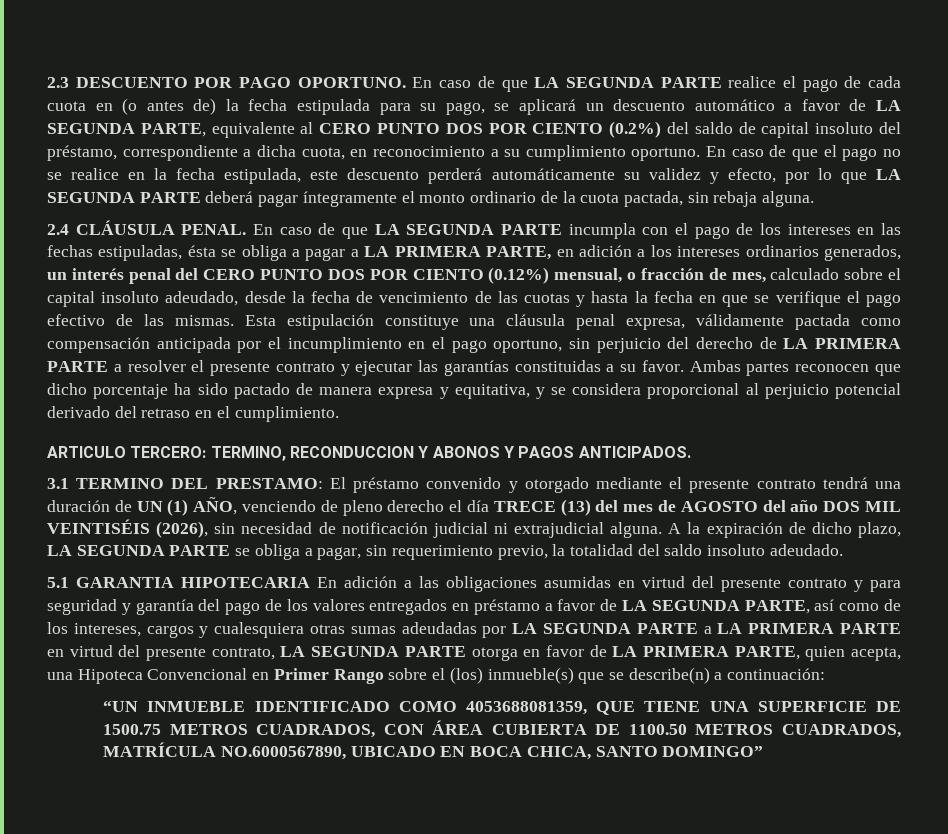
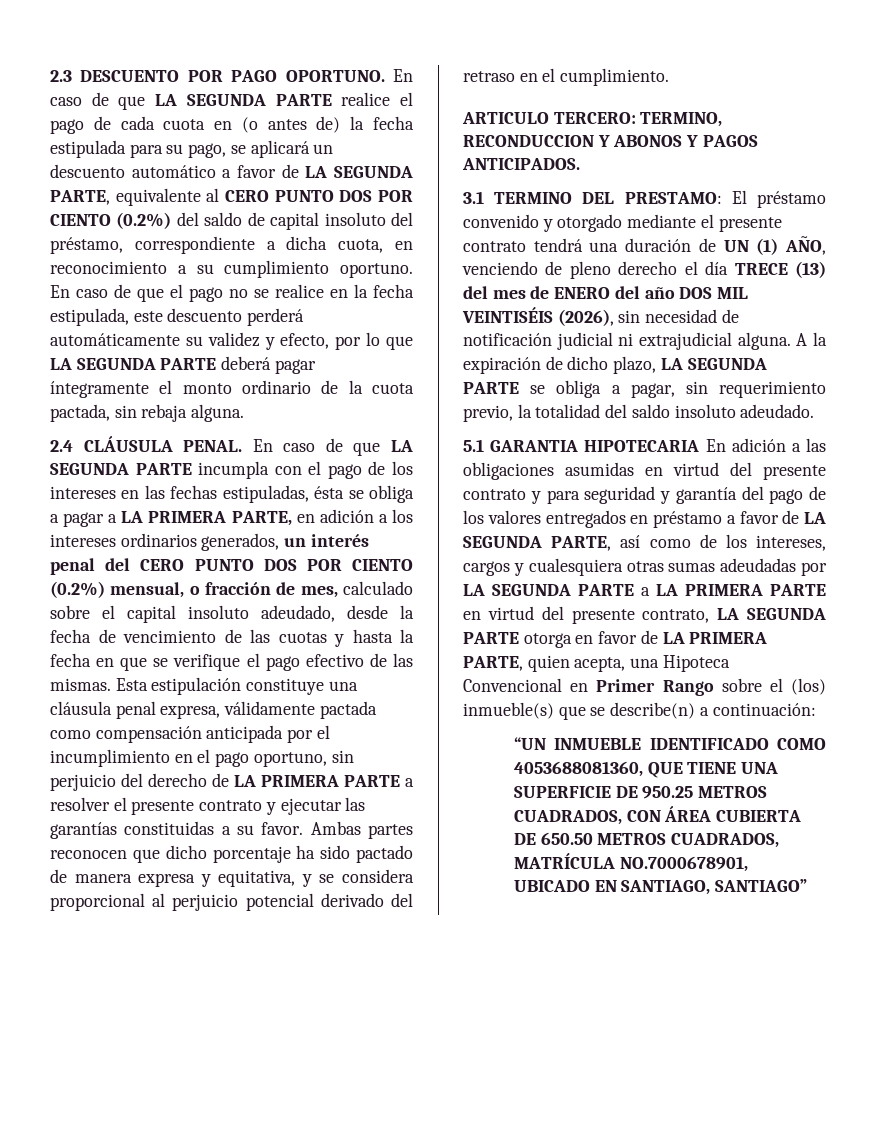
[488,267,550,284] (0.12%) -> [50,581,105,598] (0.2%)
[680,501,758,512] AGOSTO -> [554,287,611,299] ENERO
[465,701,587,715] 4053688081359, -> [513,761,643,777] 4053688081360,
[103,724,162,735] 1500.75 -> [642,786,694,799] 950.25
[628,724,687,735] 1100.50 -> [540,832,593,845] 650.50
[220,746,346,760] NO.6000567890, -> [619,856,748,872] NO.7000678901,
[470,746,764,760] BOCA CHICA, SANTO DOMINGO” -> [621,879,808,895] SANTIAGO, SANTIAGO”

